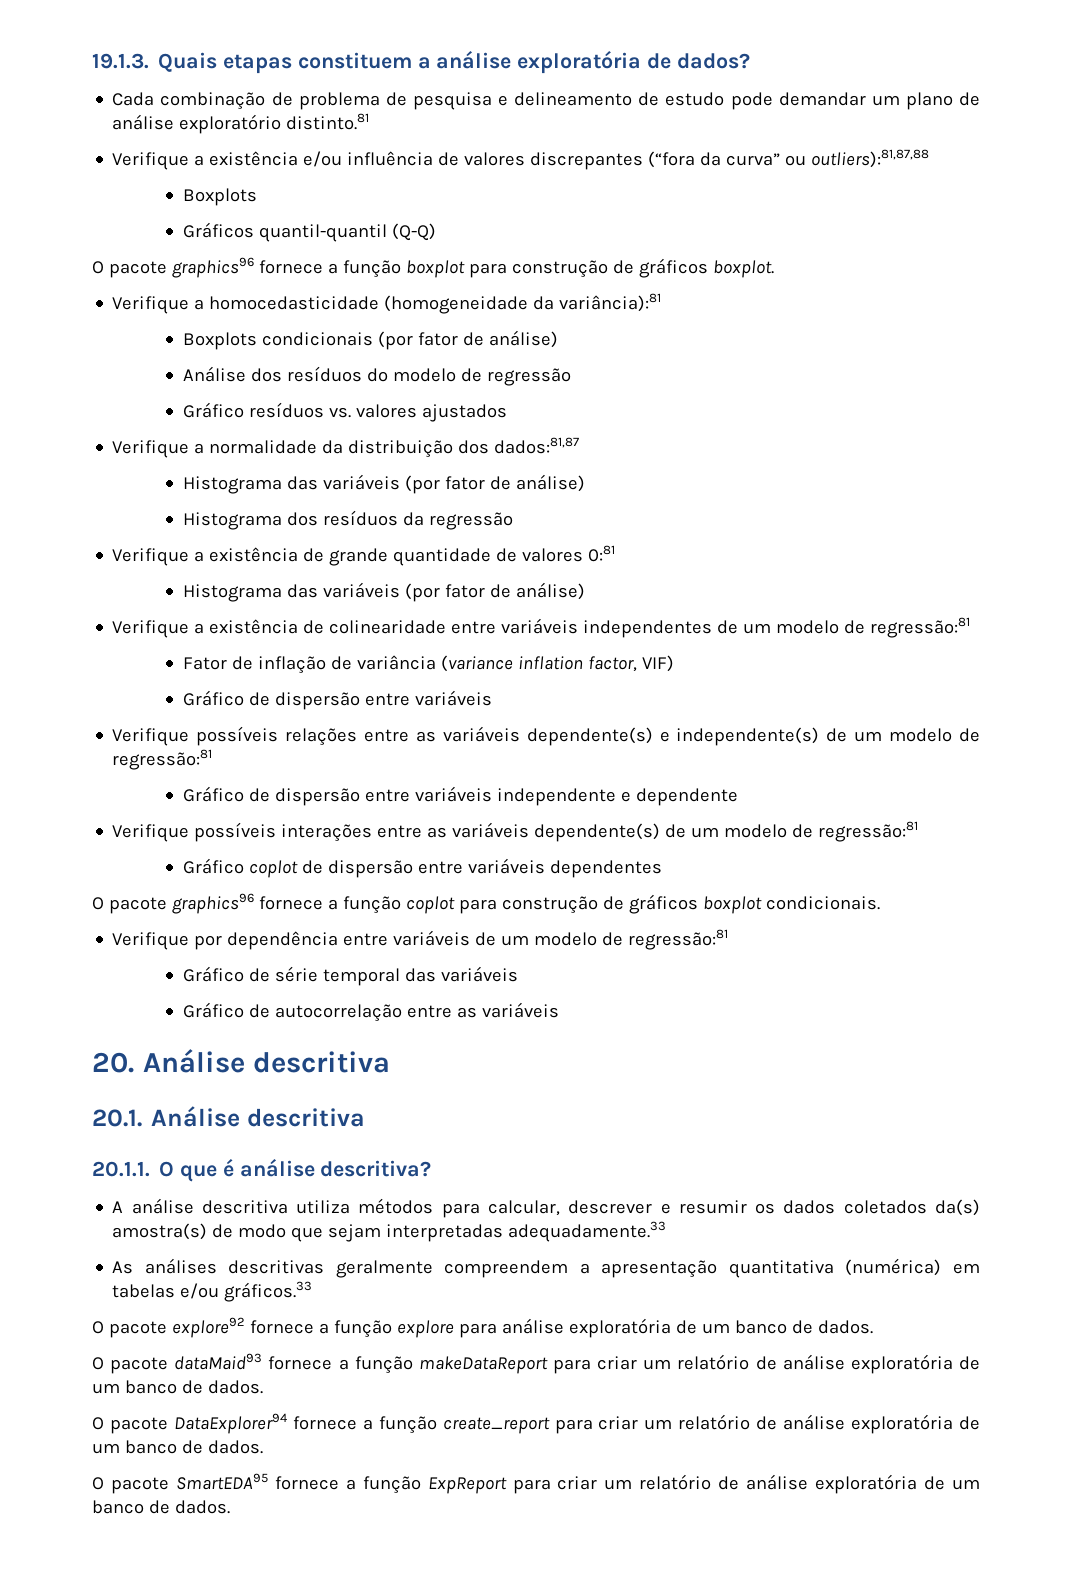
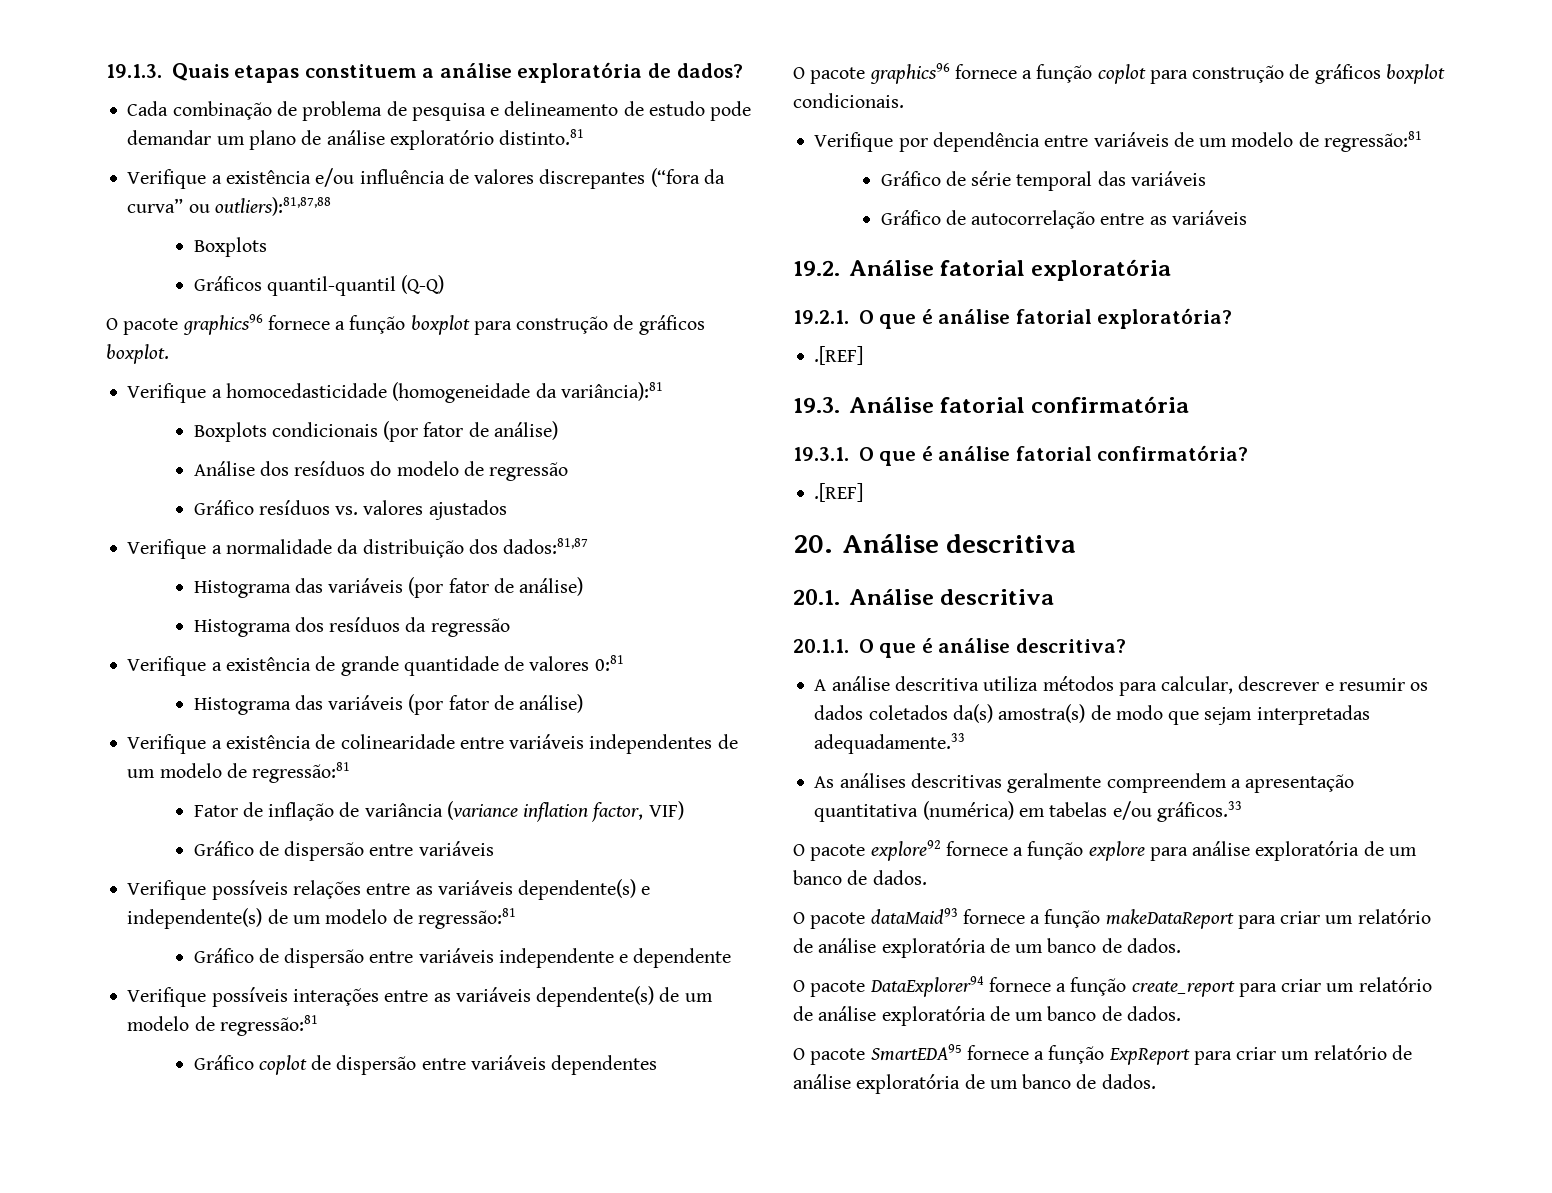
(559, 1010) none -> [793,259,1172,281] [793,308,1233,329] [814,346,864,365] [793,396,1190,413] [793,445,1249,466] [814,483,864,502] // 19.2. Análise fatorial exploratória // 19.2.1. O que é análise fatorial exploratória? // .[REF] // 19.3. Análise fatorial confirmatória // 19.3.1. O que é análise fatorial confirmatória? // .[REF]

